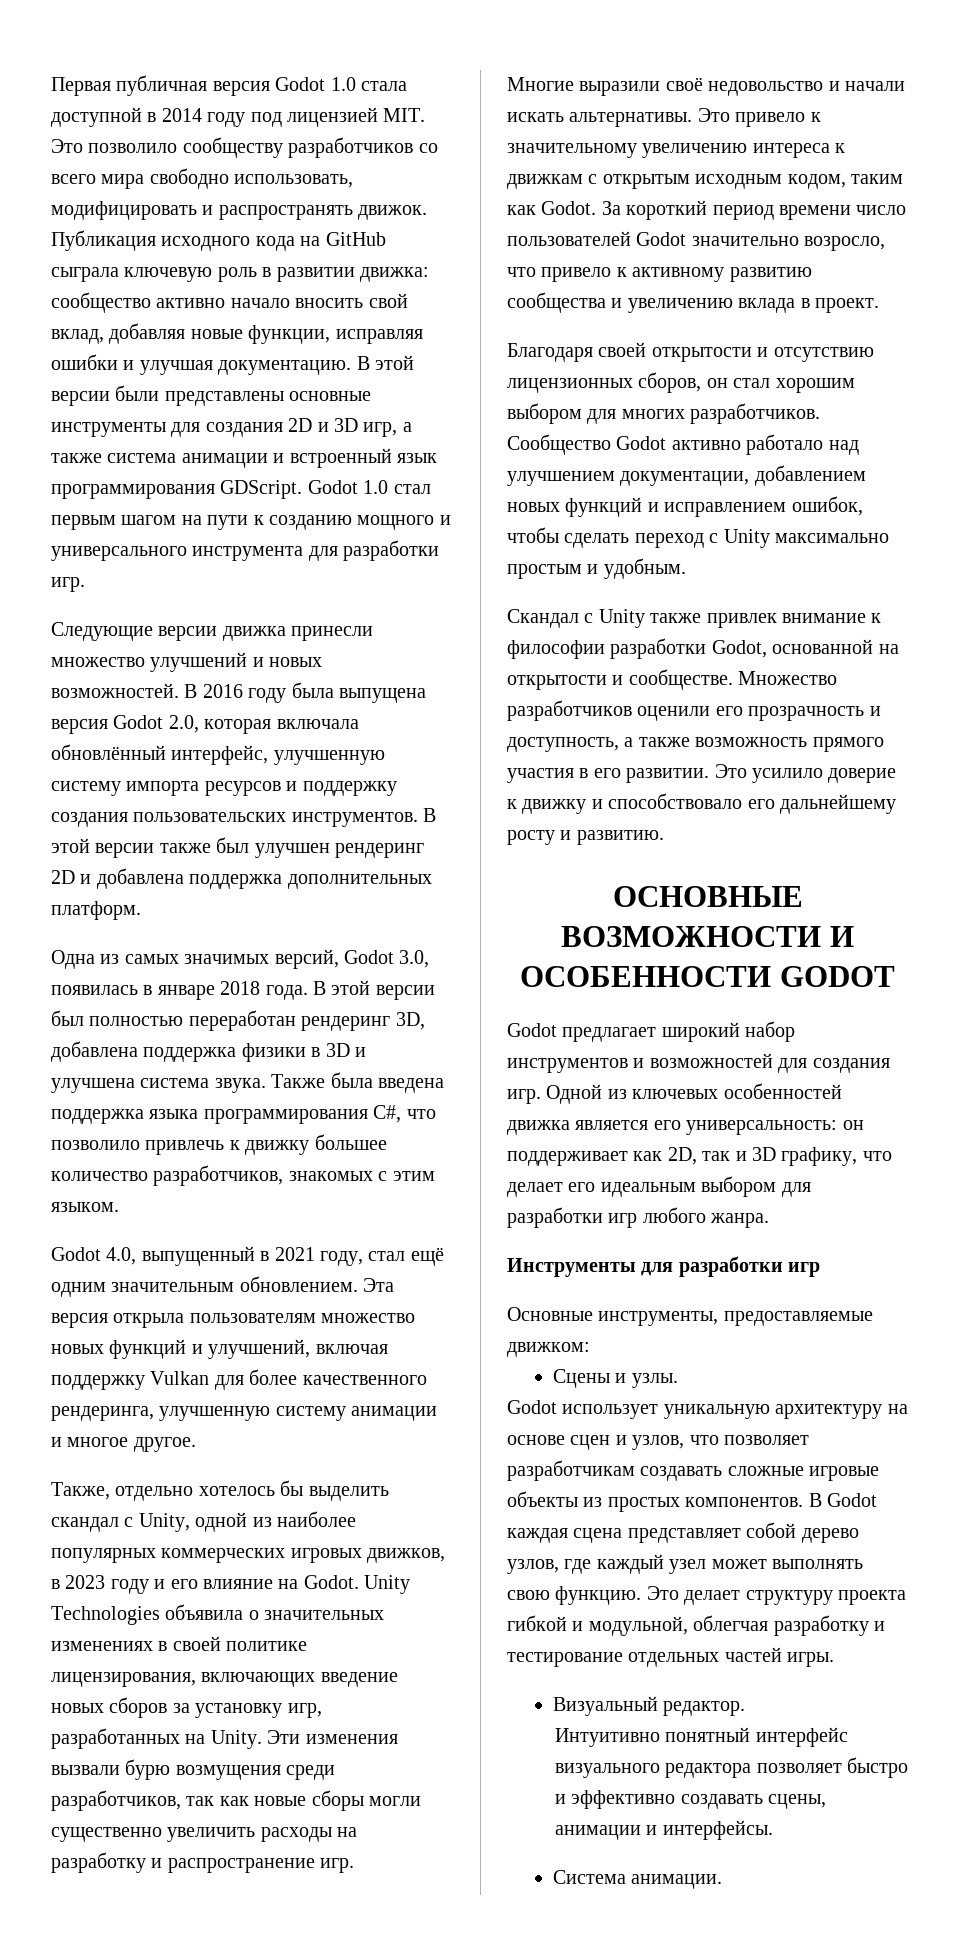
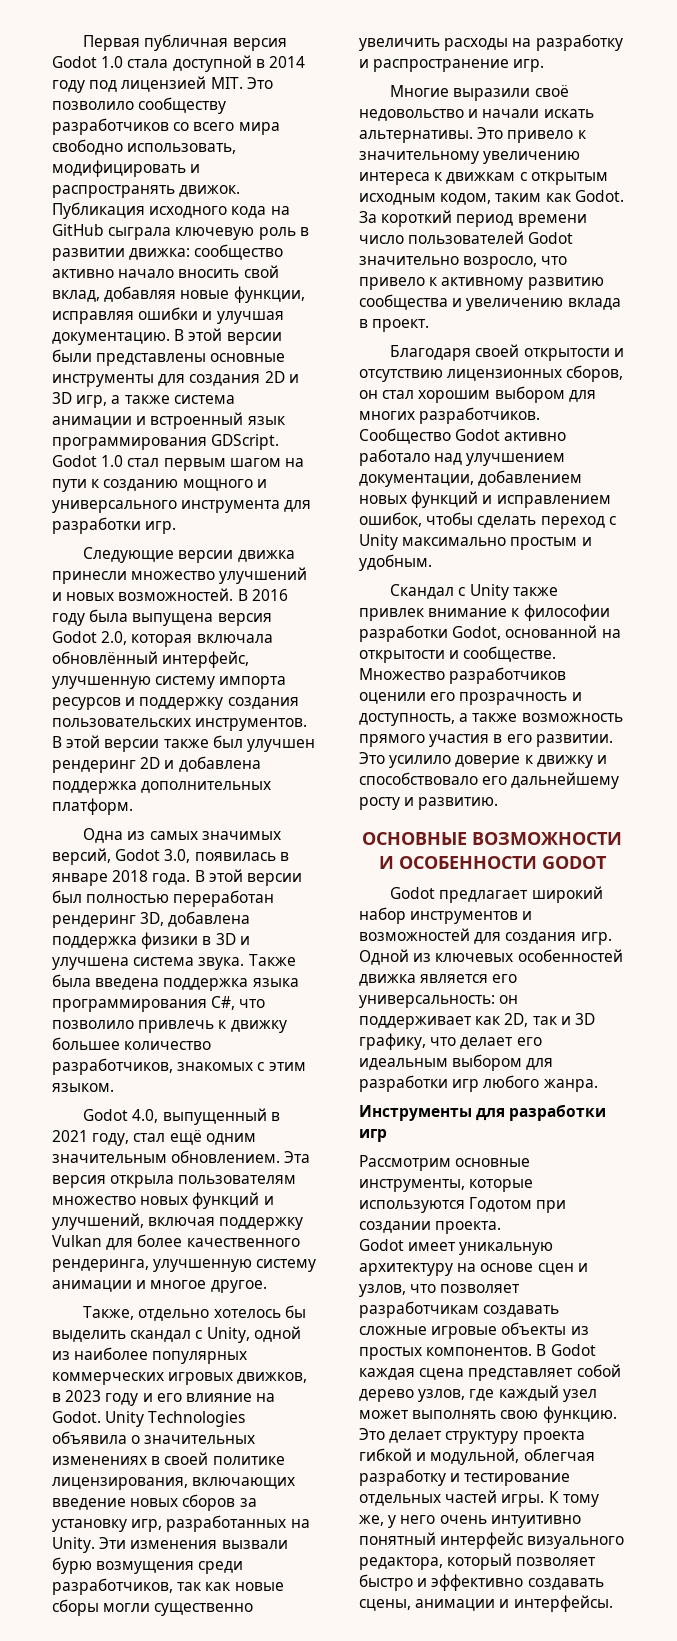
[507,1307,873,1326] [507,1342,590,1357] [552,1369,678,1388] [507,1400,659,1419] Основные инструменты, предоставляемые движком: // Сцены и узлы. // Godot использует -> [359,1155,531,1171] [359,1179,534,1192] [359,1197,567,1213] [359,1221,502,1234] [359,1239,457,1251] Рассмотрим основные инструменты, которые используются Годотом при создании проекта. // Godot имеет
[552,1696,746,1716] [554,1728,660,1747] // Визуальный редактор. // Интуитивно -> [548,1491,599,1507] [359,1515,581,1528] К тому же, у него очень интуитивно
[665,1763,752,1778] редактора -> [359,1553,513,1570] редактора, который
[552,1870,723,1889] // Система анимации. -> (613, 1603) none

